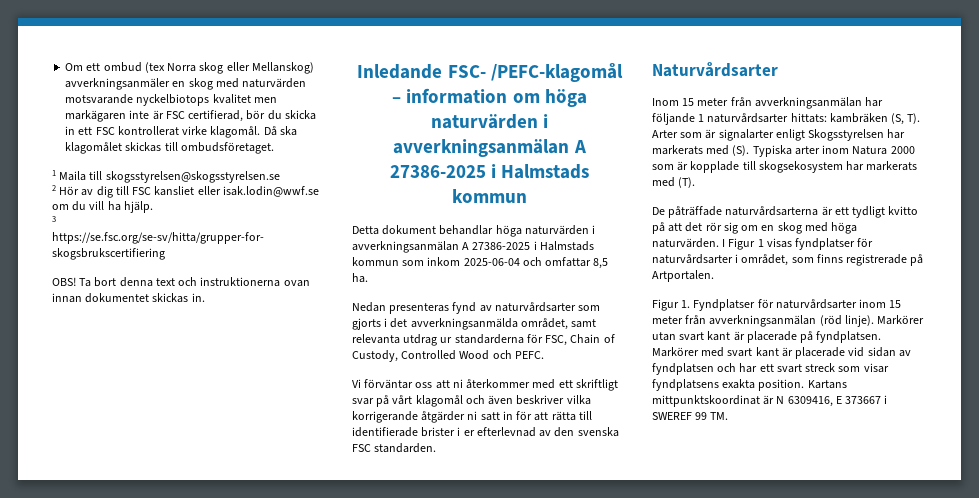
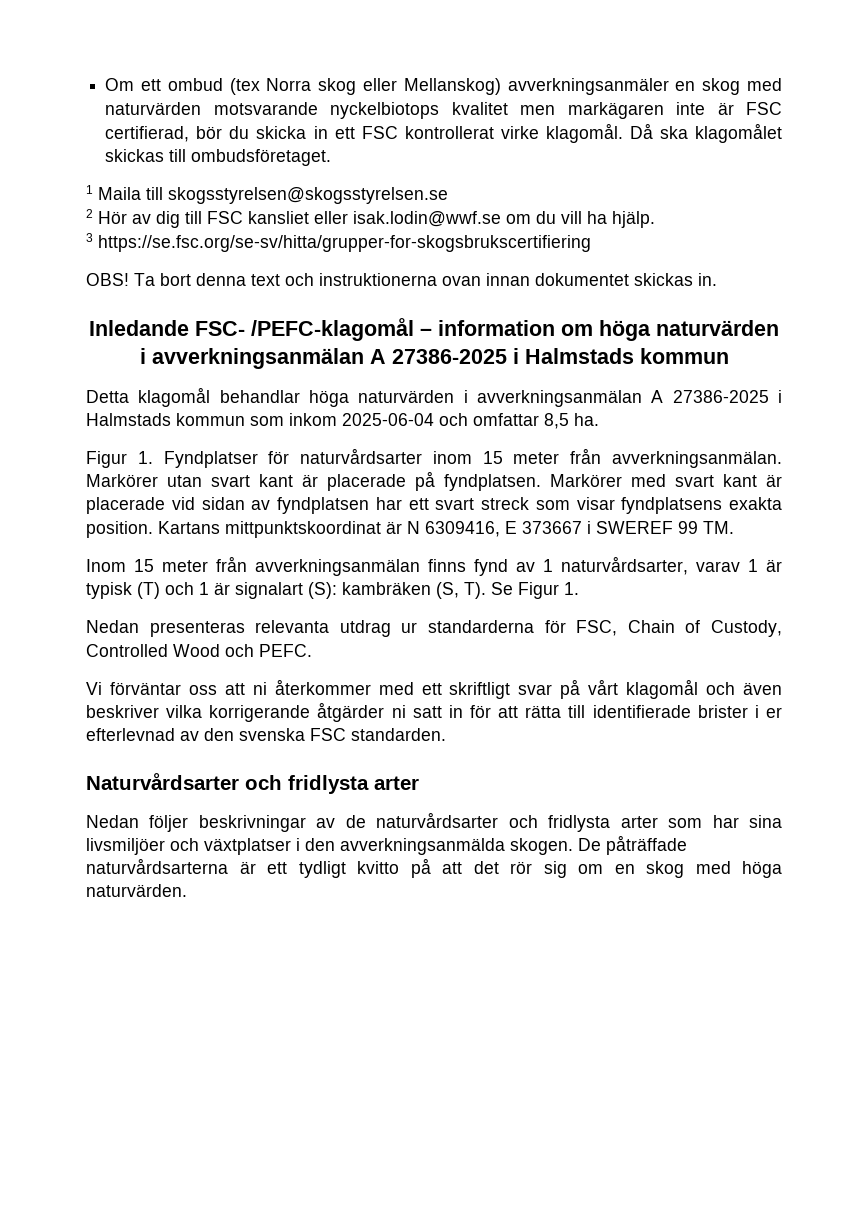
[382,225,437,235] dokument -> [138,387,211,407] klagomål
[352,302,601,314] [352,318,597,330] Nedan presenteras fynd av naturvårdsarter som gjorts i det avverkningsanmälda området, samt -> [86,448,782,468] [86,471,782,491] [86,497,782,514] [86,521,734,538] [86,556,782,576] [86,582,579,599] [86,620,245,637] Figur 1. Fyndplatser för naturvårdsarter inom 15 meter från avverkningsanmälan. Markörer utan svart kant är placerade på fyndplatsen. Markörer med svart kant är placerade vid sidan av fyndplatsen har ett svart streck som visar fyndplatsens exakta position. Kartans mittpunktskoordinat är N 6309416, E 373667 i SWEREF 99 TM. // Inom 15 meter från avverkningsanmälan finns fynd av 1 naturvårdsarter, varav 1 är typisk (T) och 1 är signalart (S): kambräken (S, T). Se Figur 1. // Nedan presenteras
[652,97,884,109] [652,113,921,125] [652,129,906,141] [652,145,915,157] [652,161,918,173] [652,177,696,188] // Inom 15 meter från avverkningsanmälan har följande 1 naturvårdsarter hittats: kambräken (S, T). Arter som är signalarter enligt Skogsstyrelsen har markerats med (S). Typiska arter inom Natura 2000 som är kopplade till skogsekosystem har markerats med (T). // -> [245,775,419,794] [86,812,783,832] [86,838,573,855] och fridlysta arter // Nedan följer beskrivningar av de naturvårdsarter och fridlysta arter som har sina livsmiljöer och växtplatser i den avverkningsanmälda skogen.
[722,238,874,250] [652,254,924,266] [652,270,714,282] [652,299,902,311] [652,315,925,327] [652,331,882,343] [652,347,911,359] [652,363,889,375] [652,379,847,391] [652,395,888,407] [652,412,729,420] I Figur 1 visas fyndplatser för naturvårdsarter i området, som finns registrerade på Artportalen. // Figur 1. Fyndplatser för naturvårdsarter inom 15 meter från avverkningsanmälan (röd linje). Markörer utan svart kant är placerade på fyndplatsen. Markörer med svart kant är placerade vid sidan av fyndplatsen och har ett svart streck som visar fyndplatsens exakta position. Kartans mittpunktskoordinat är N 6309416, E 373667 i SWEREF 99 TM. -> (187, 890) none

